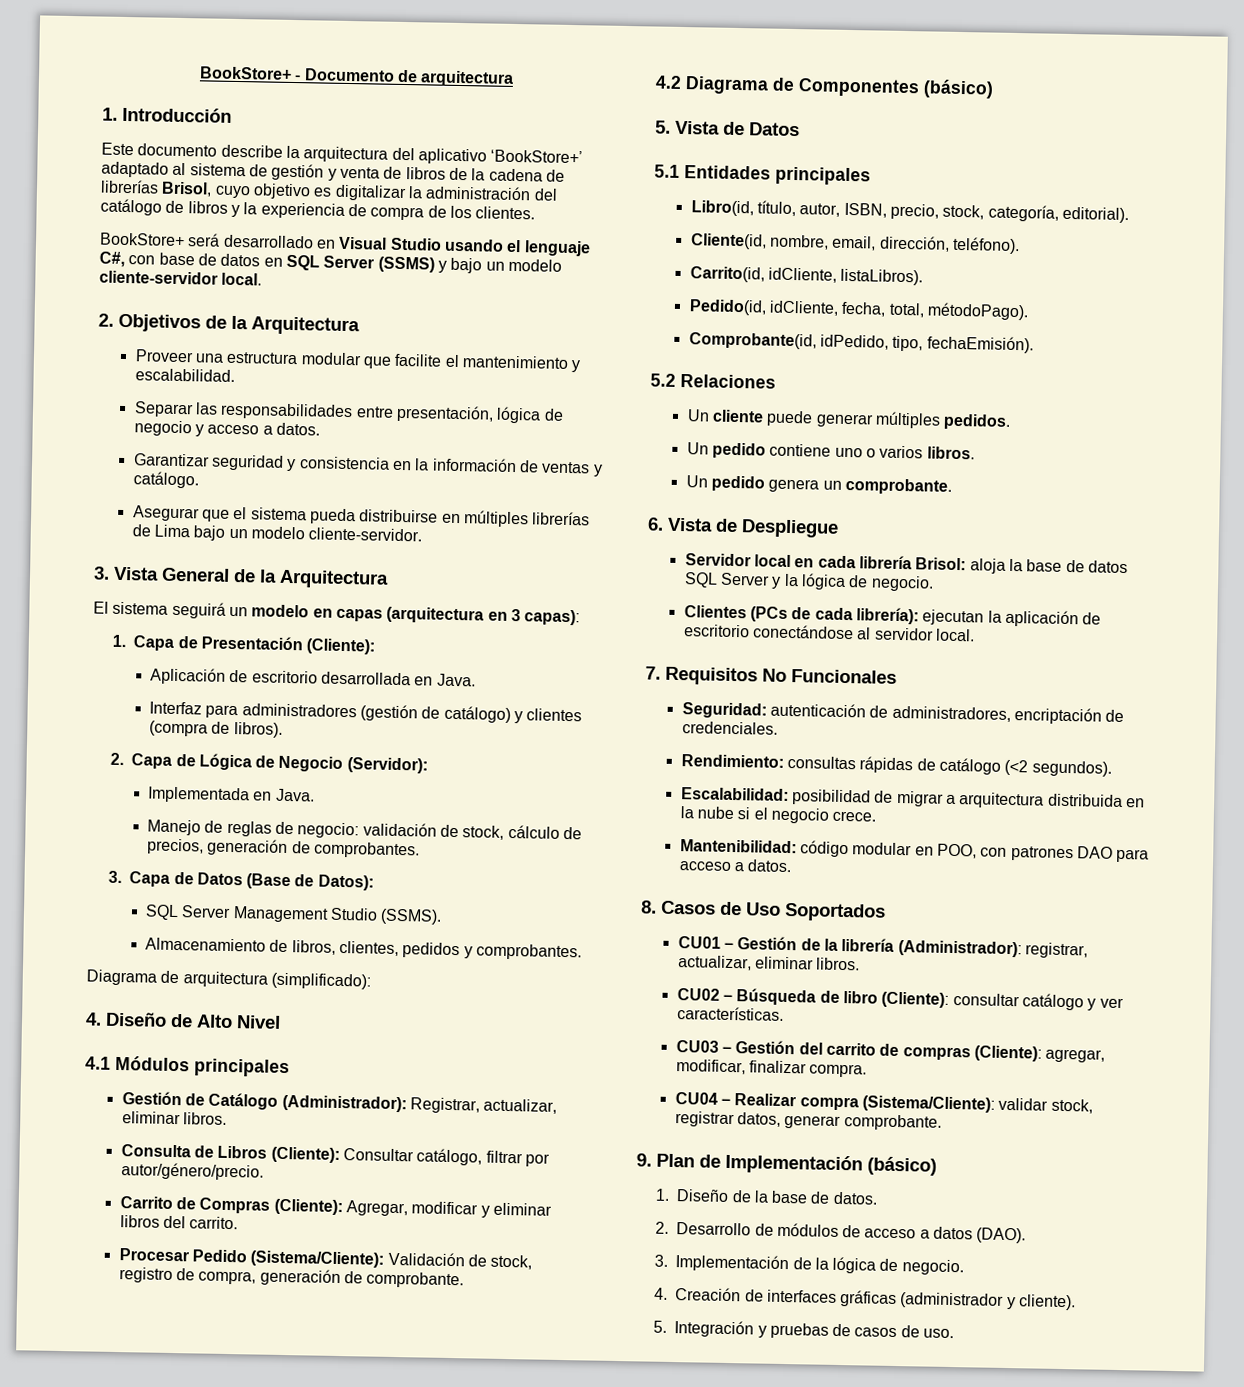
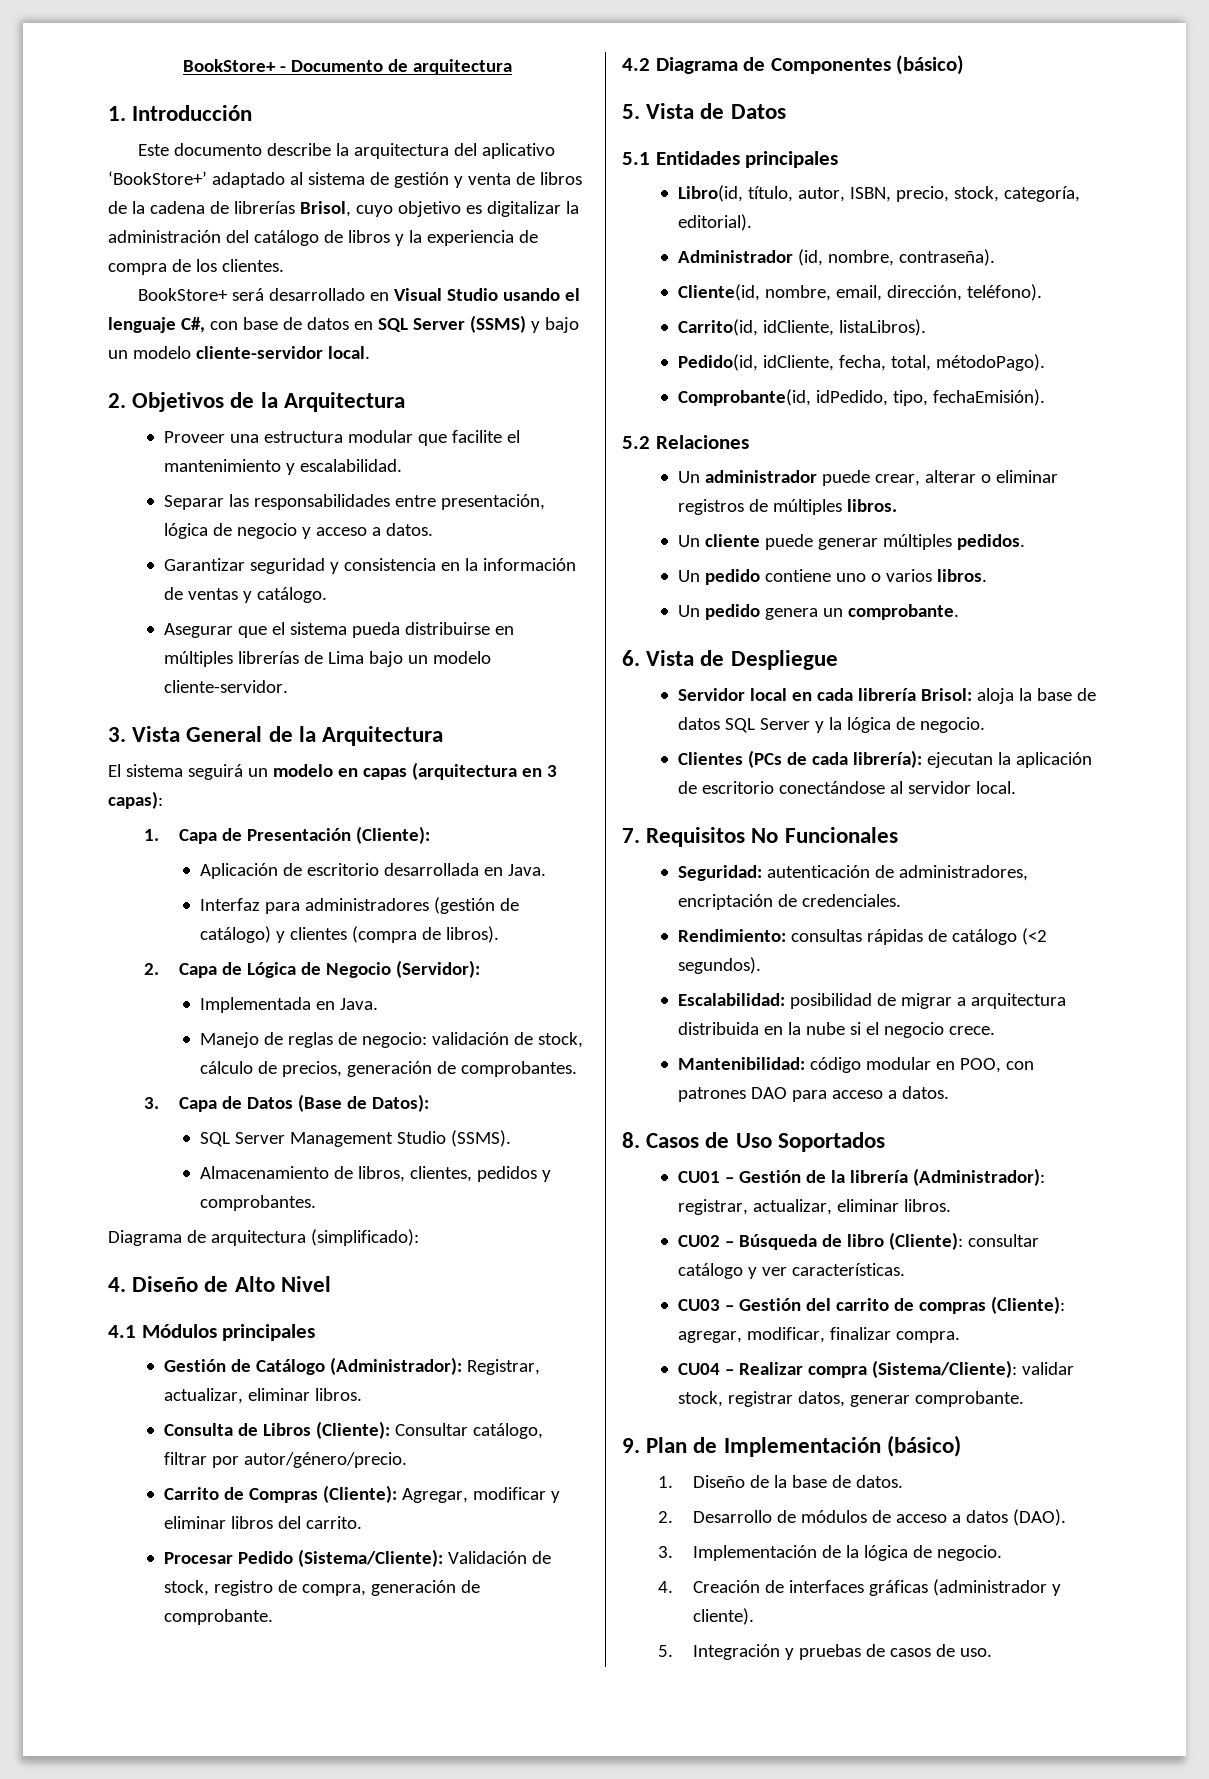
(1130, 215) none -> [678,249,996,266] // Administrador (id, nombre, contraseña).
(776, 381) none -> [678,470,1059,486] [678,499,898,515] // Un administrador puede crear, alterar o eliminar registros de múltiples libros.

